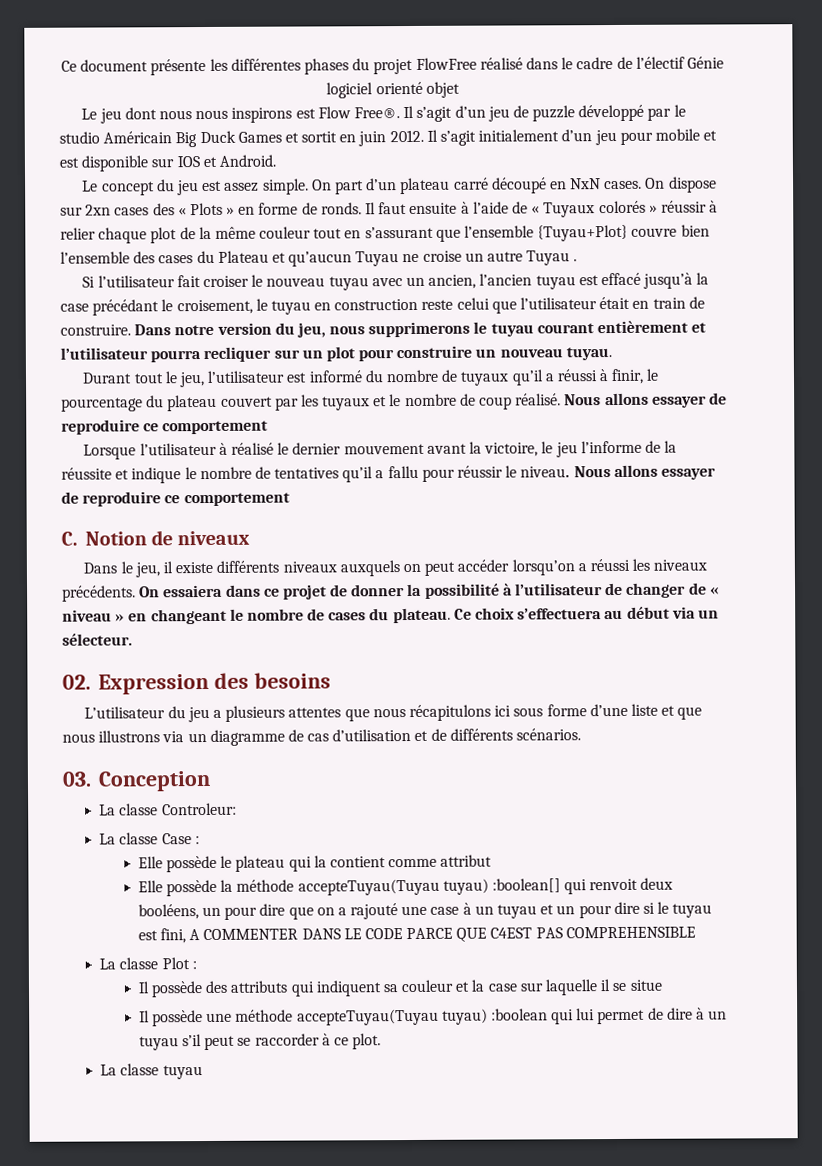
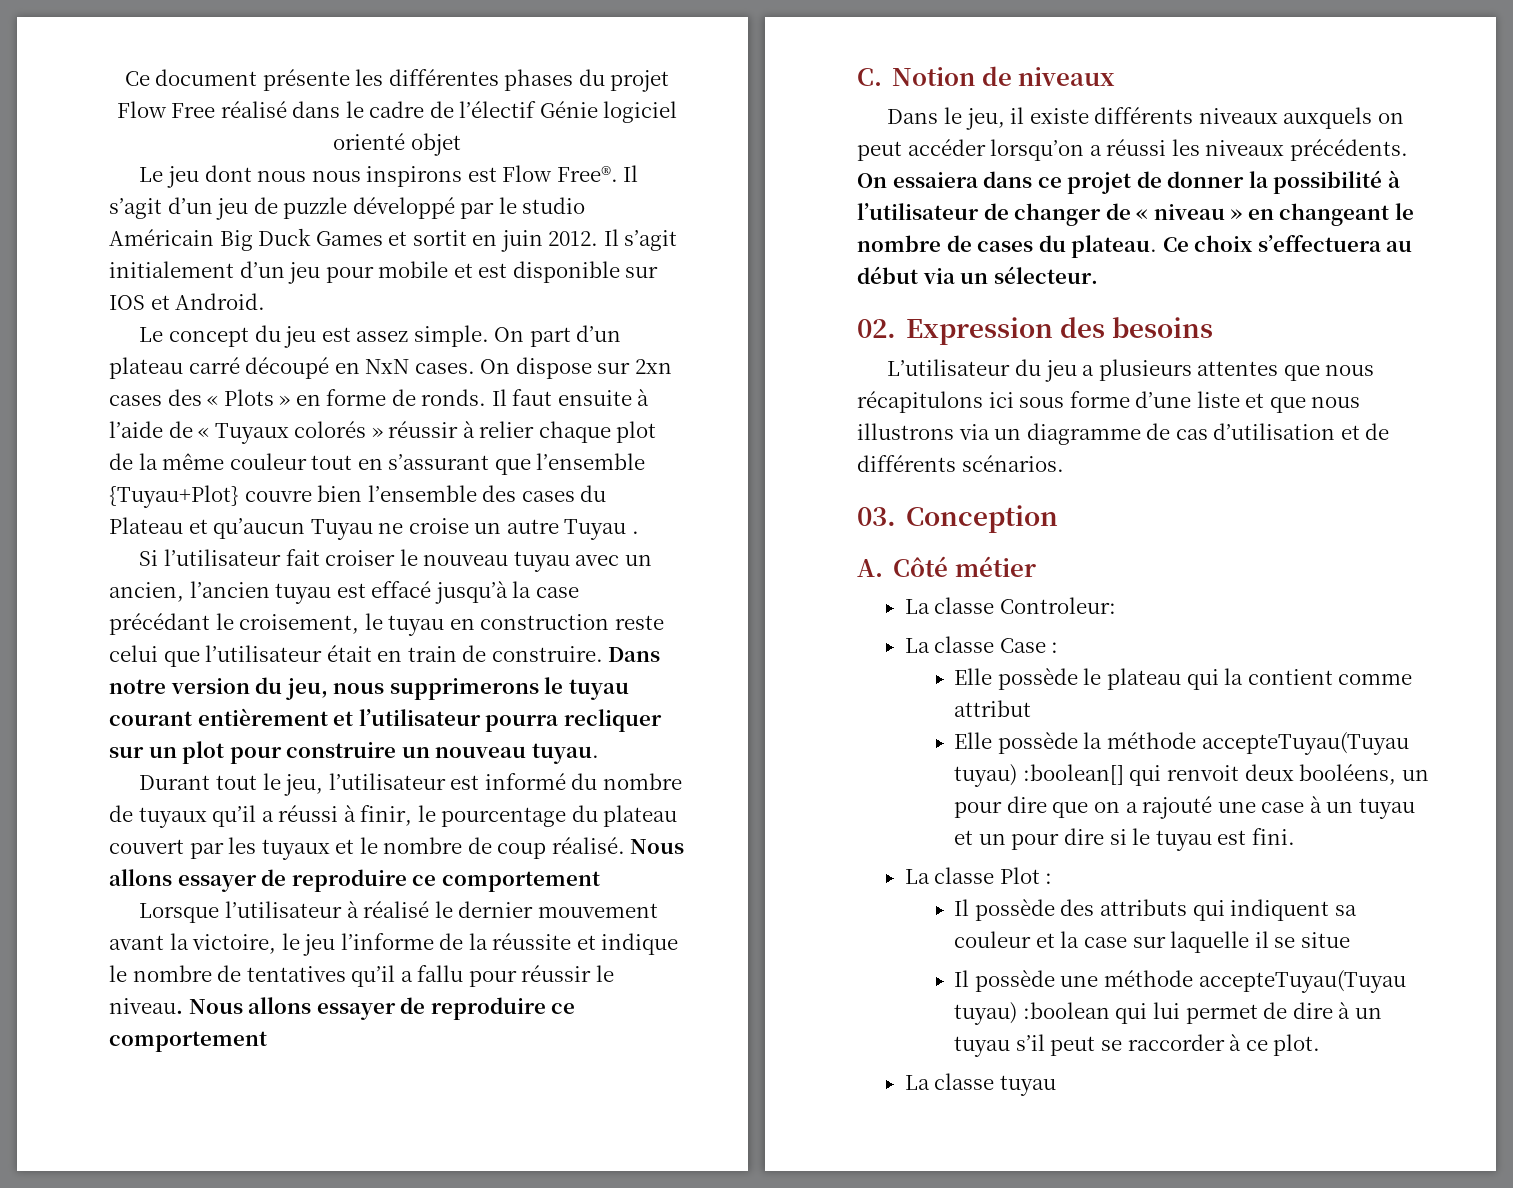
[415,57,477,70] FlowFree -> [116,101,216,118] Flow Free
(211, 781) none -> [857,556,1036,577] // A. Côté métier
[159,926,696,944] fini, A COMMENTER DANS LE CODE PARCE QUE C4EST PAS COMPREHENSIBLE -> [1251,828,1295,845] fini.

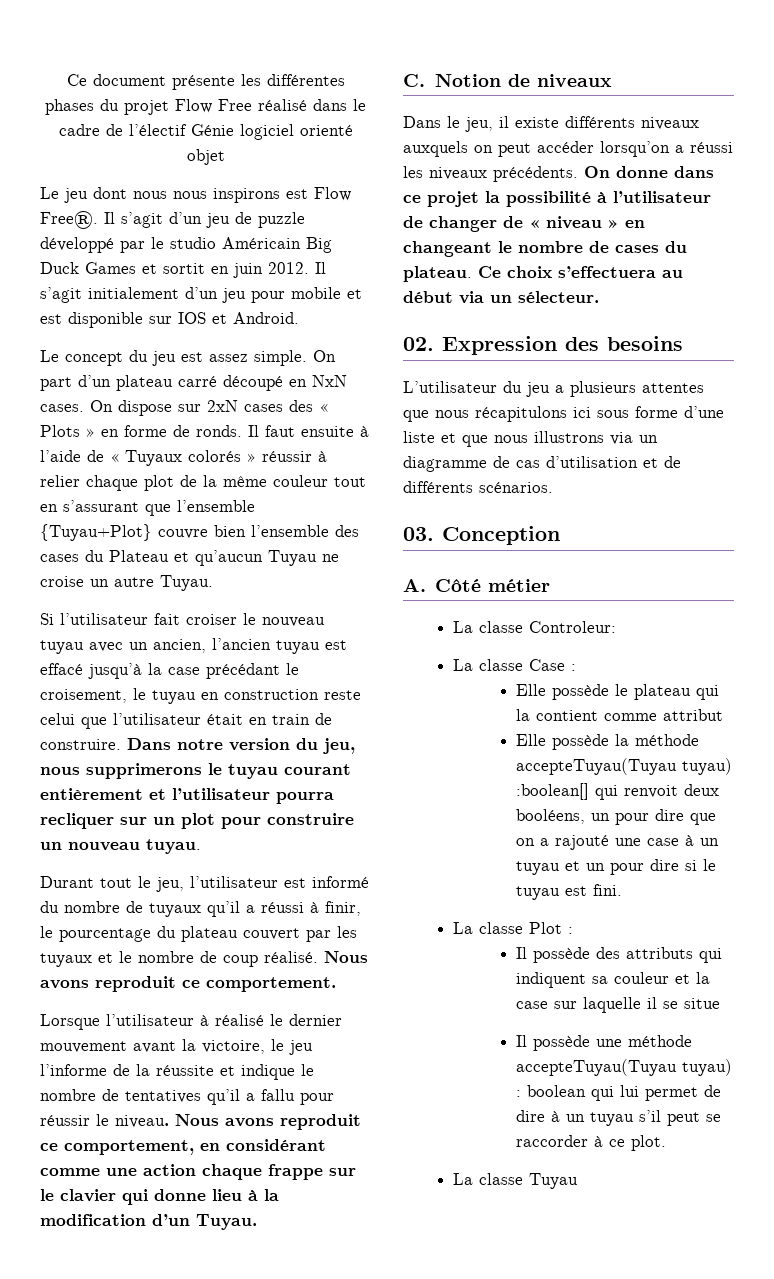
[634,359,672,374] 2xn -> [207,400,238,412] 2xN
[564,519,639,540] Tuyau . -> [160,575,213,591] Tuyau.
[109,869,600,892] allons essayer de reproduire ce comportement -> [40,976,336,992] avons reproduit ce comportement.
[248,997,576,1020] [109,1031,267,1052] allons essayer de reproduire ce comportement -> [225,1114,361,1130] [40,1139,326,1155] [40,1164,356,1180] [40,1189,279,1205] [40,1214,257,1230] avons reproduit ce comportement, en considérant comme une action chaque frappe sur le clavier qui donne lieu à la modification d’un Tuyau.
[892,172,978,188] essaiera -> [616,166,668,178] donne
[1136,171,1245,188] de donner -> (479, 199) none
[1022,1002,1110,1019] :boolean -> [516,1085,587,1097] : boolean
[999,1075,1056,1096] tuyau -> [528,1173,578,1189] Tuyau

